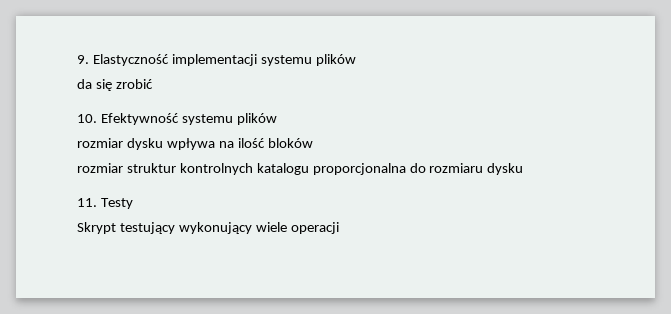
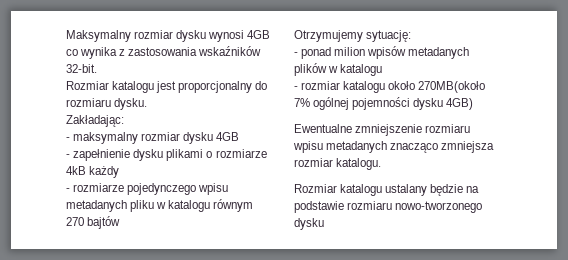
[77,54,356,66] [77,79,153,91] [77,113,277,125] [77,138,313,150] [77,163,524,175] [77,198,133,209] [77,222,339,234] 9. Elastyczność implementacji systemu plików // da się zrobić // 10. Efektywność systemu plików // rozmiar dysku wpływa na ilość bloków // rozmiar struktur kontrolnych katalogu proporcjonalna do rozmiaru dysku // 11. Testy // Skrypt testujący wykonujący wiele operacji -> [66,30,271,42] [66,46,262,59] [66,64,97,73] [66,81,268,93] [66,98,148,110] [66,115,124,127] [66,132,240,144] [66,149,267,161] [66,166,120,178] [66,183,229,195] [66,199,254,212] [66,216,121,229] [294,30,412,42] [294,46,470,59] [294,63,383,76] [294,81,486,93] [294,97,474,110] [294,124,471,136] [293,141,495,153] [294,158,382,170] [294,184,480,196] [294,201,483,213] [294,218,324,230] Maksymalny rozmiar dysku wynosi 4GB co wynika z zastosowania wskaźników 32-bit. // Rozmiar katalogu jest proporcjonalny do rozmiaru dysku. // Zakładając: // - maksymalny rozmiar dysku 4GB // - zapełnienie dysku plikami o rozmiarze 4kB każdy // - rozmiarze pojedynczego wpisu metadanych pliku w katalogu równym 270 bajtów // Otrzymujemy sytuację: // - ponad milion wpisów metadanych plików w katalogu // - rozmiar katalogu około 270MB(około 7% ogólnej pojemności dysku 4GB) // Ewentualne zmniejszenie rozmiaru wpisu metadanych znacząco zmniejsza rozmiar katalogu. // Rozmiar katalogu ustalany będzie na podstawie rozmiaru nowo-tworzonego dysku

